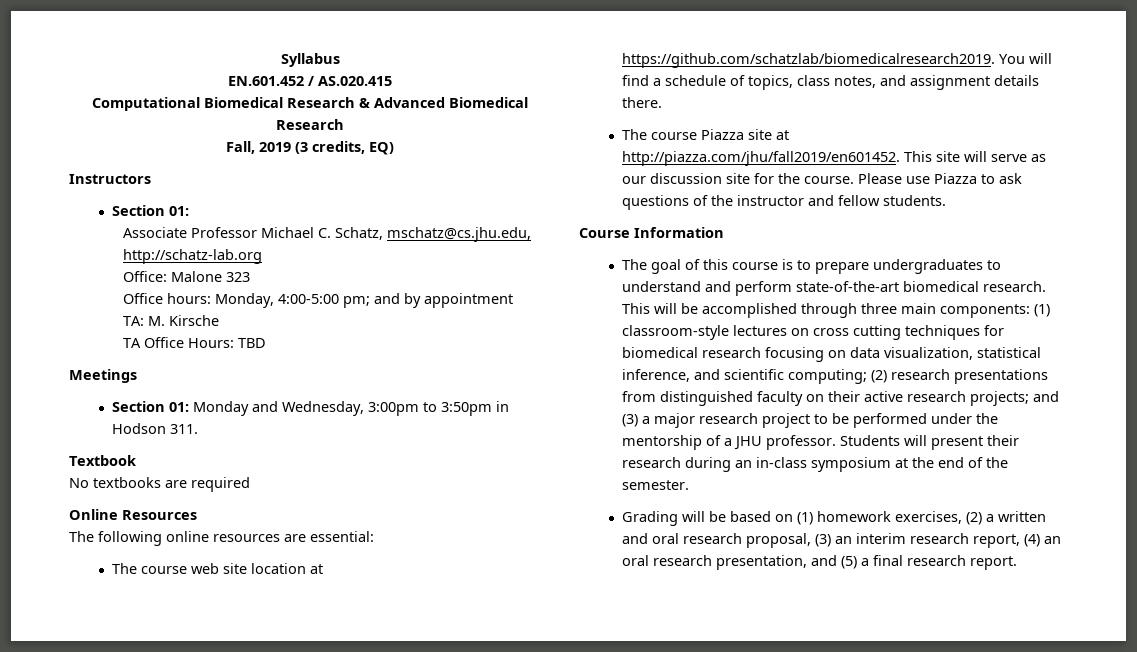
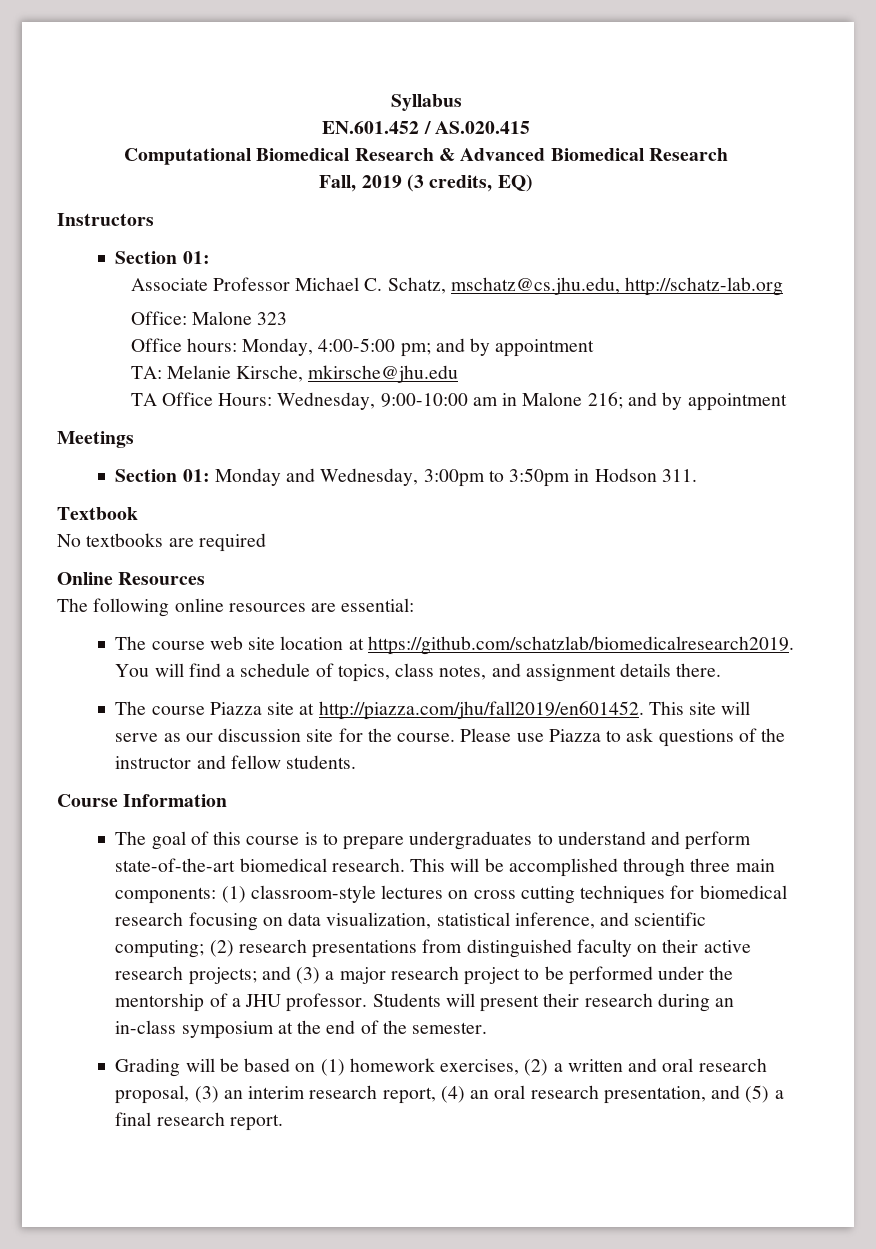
[147,315,219,326] M. Kirsche -> [166,365,459,383] Melanie Kirsche, mkirsche@jhu.edu
[237,338,266,348] TBD -> [277,392,787,411] Wednesday, 9:00-10:00 am in Malone 216; and by appointment

